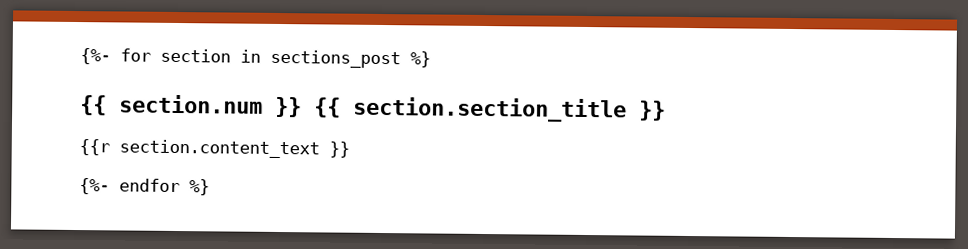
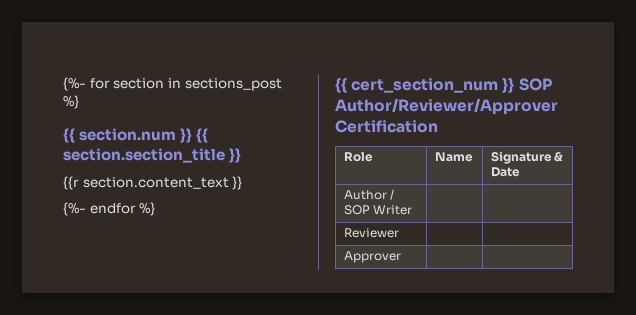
(210, 187) none -> [335,77,552,93] [335,98,558,115] [335,120,438,133] [344,152,374,162] [435,152,474,162] [491,151,564,164] [491,167,521,177] [344,189,395,200] [344,205,413,215] [344,228,400,238] [344,251,402,263] // {{ cert_section_num }} SOP Author/Reviewer/Approver Certification // Role | Name | Signature & Date // Author / SOP Writer | | // Reviewer | | // Approver | |

